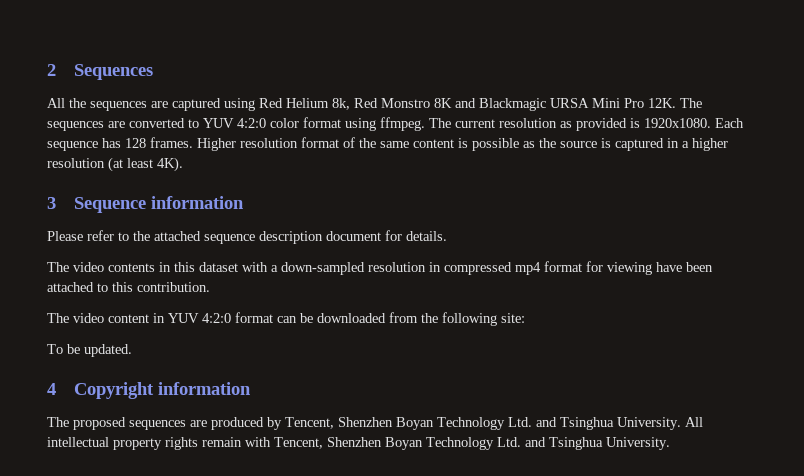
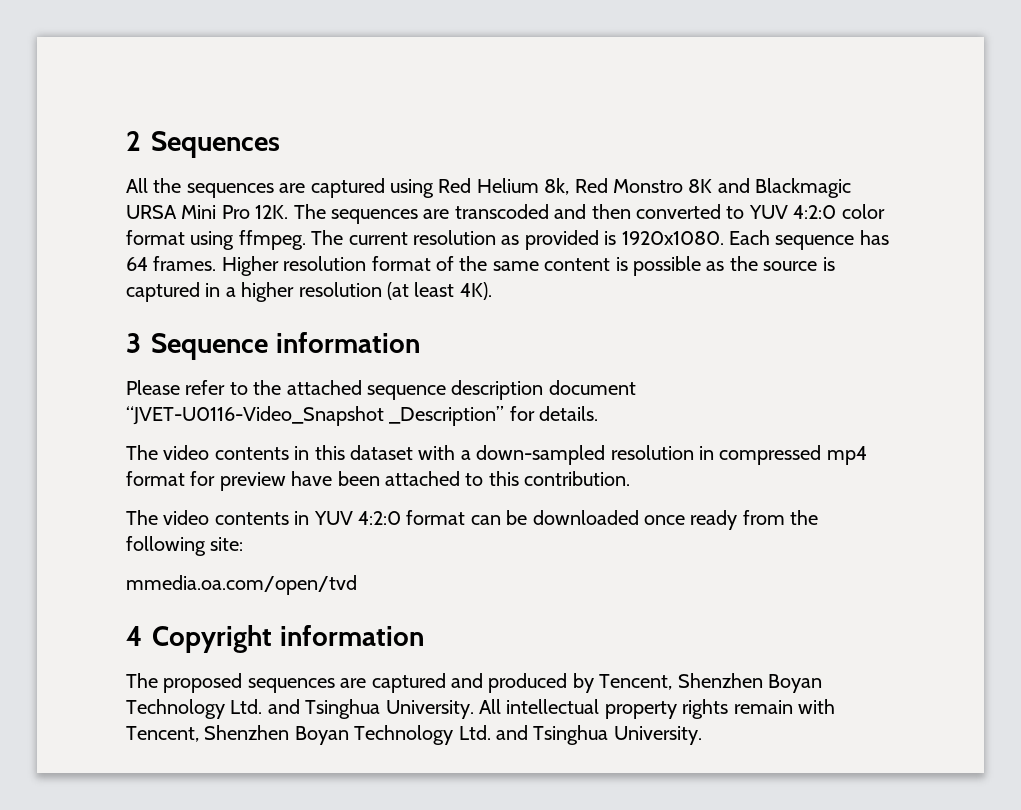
(125, 124) none -> [454,204,631,219] transcoded and then
[125,138,146,148] 128 -> [126,257,148,271] 64
(381, 236) none -> [126,406,505,426] “JVET-U0116-Video_Snapshot _Description”
[607,262,652,275] viewing -> [219,472,286,491] preview
[108,314,149,323] content -> [214,512,289,525] contents
(386, 318) none -> [643,510,738,530] once ready
[47,344,132,357] To be updated. -> [126,575,357,595] mmedia.oa.com/open/tvd
(207, 423) none -> [371,673,483,693] captured and

